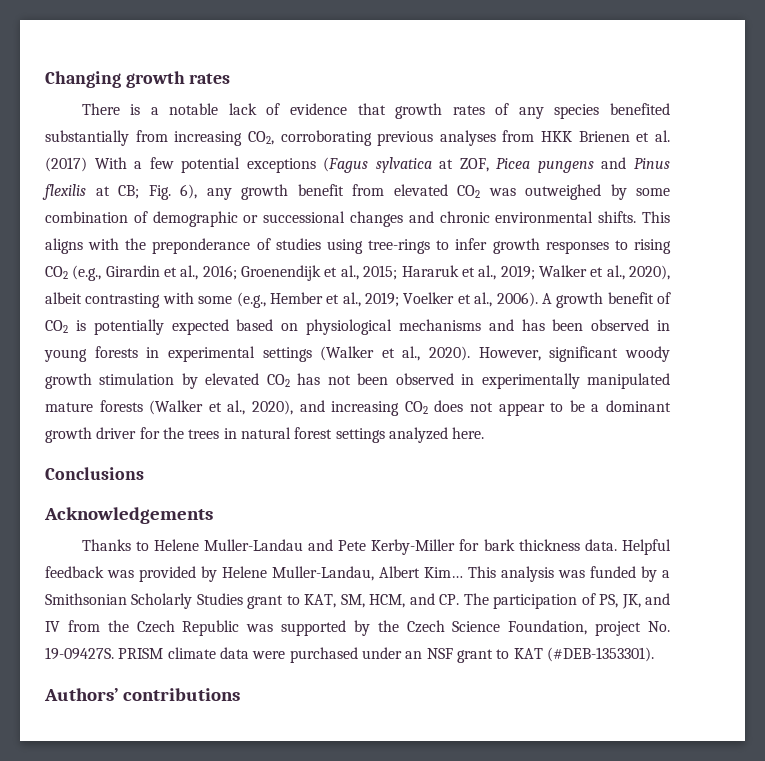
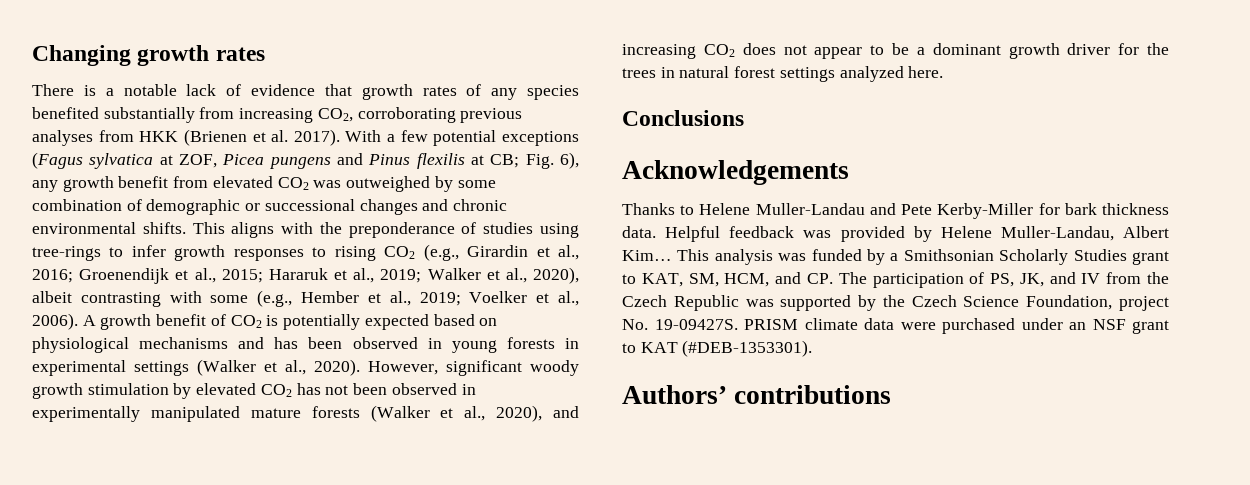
[578,131,630,142] Brienen -> [183,129,247,146] (Brienen
[45,157,87,172] (2017) -> [293,129,340,146] 2017).

